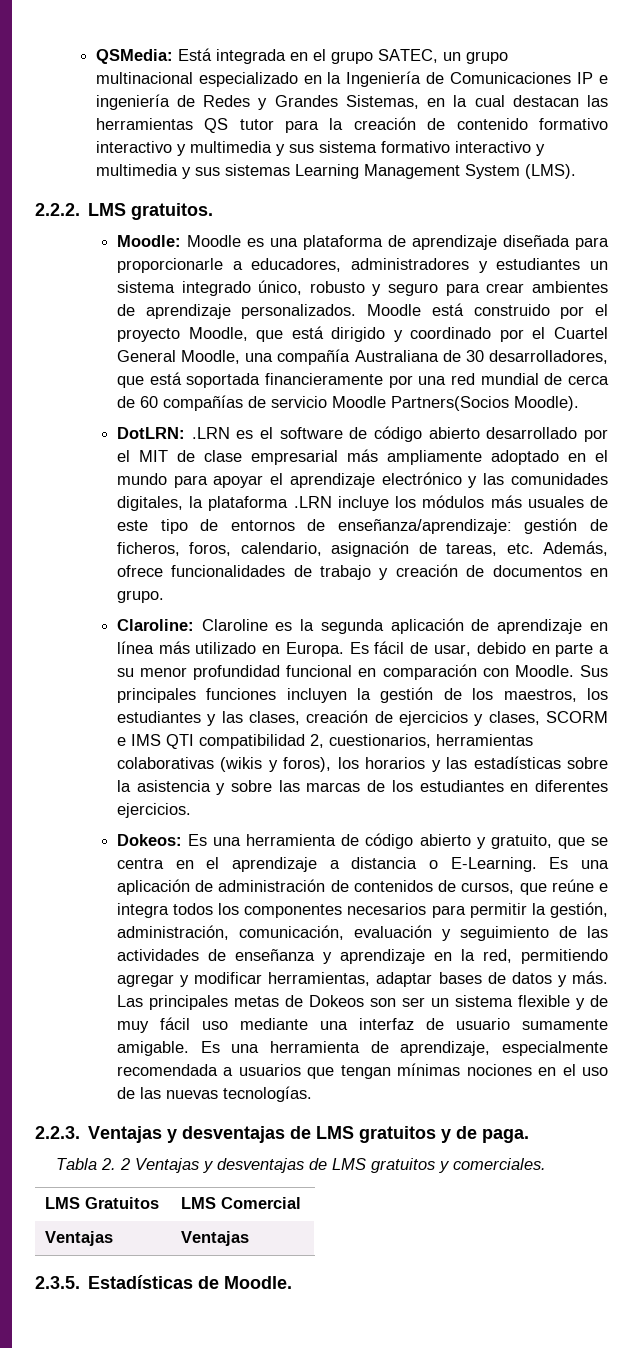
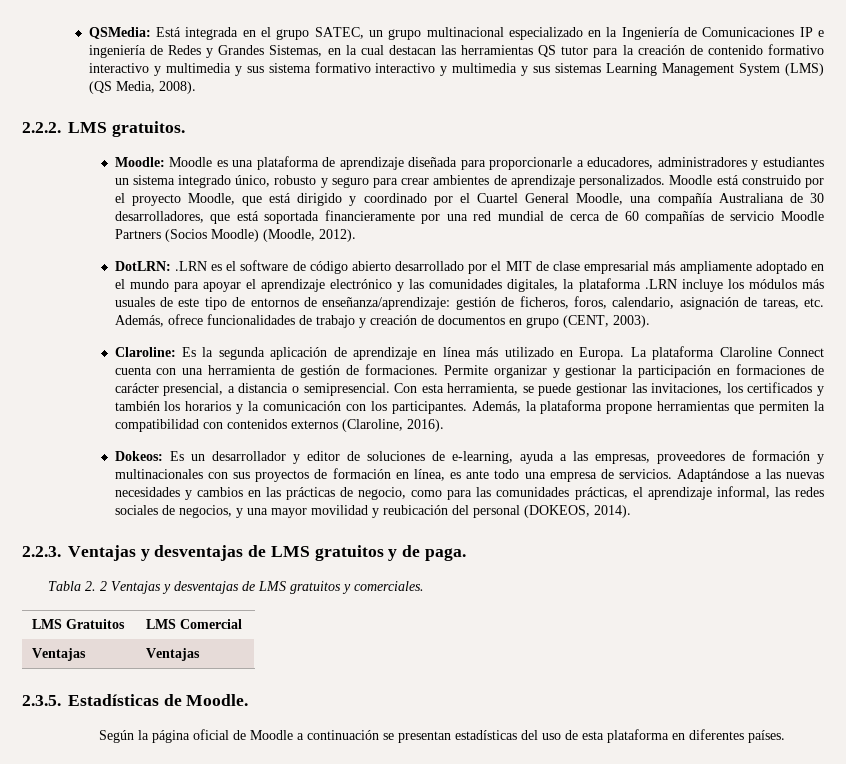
[524,164,576,179] (LMS). -> [785,63,825,76] [88,81,196,94] (LMS) (QS Media, 2008).
[390,396,579,411] Partners(Socios Moodle). -> [114,229,356,242] Partners (Socios Moodle) (Moodle, 2012).
[116,590,164,603] grupo. -> [525,315,650,328] grupo (CENT, 2003).
[201,619,293,631] Claroline es -> [181,347,196,357] Es
[349,641,610,657] [116,664,609,680] [116,687,609,703] [116,710,608,726] [116,734,533,749] [116,756,608,772] [116,780,609,795] [116,803,191,818] [116,833,608,849] [116,857,610,872] [116,879,608,895] [116,902,609,918] [116,925,609,941] [116,949,609,964] [116,971,609,987] [116,995,609,1010] [116,1017,609,1033] [116,1041,608,1056] [116,1063,608,1079] [116,1086,312,1102] Es fácil de usar, debido en parte a su menor profundidad funcional en comparación con Moodle. Sus principales funciones incluyen la gestión de los maestros, los estudiantes y las clases, creación de ejercicios y clases, SCORM e IMS QTI compatibilidad 2, cuestionarios, herramientas colaborativas (wikis y foros), los horarios y las estadísticas sobre la asistencia y sobre las marcas de los estudiantes en diferentes ejercicios. // Dokeos: Es una herramienta de código abierto y gratuito, que se centra en el aprendizaje a distancia o E-Learning. Es una aplicación de administración de contenidos de cursos, que reúne e integra todos los componentes necesarios para permitir la gestión, administración, comunicación, evaluación y seguimiento de las actividades de enseñanza y aprendizaje en la red, permitiendo agregar y modificar herramientas, adaptar bases de datos y más. Las principales metas de Dokeos son ser un sistema flexible y de muy fácil uso mediante una interfaz de usuario sumamente amigable. Es una herramienta de aprendizaje, especialmente recomendada a usuarios que tengan mínimas nociones en el uso de las nuevas tecnologías. -> [630,346,825,360] [114,364,825,378] [114,382,825,396] [114,400,826,414] [114,419,444,432] [114,450,824,464] [114,468,824,482] [114,486,825,500] [114,505,631,518] La plataforma Claroline Connect cuenta con una herramienta de gestión de formaciones. Permite organizar y gestionar la participación en formaciones de carácter presencial, a distancia o semipresencial. Con esta herramienta, se puede gestionar las invitaciones, los certificados y también los horarios y la comunicación con los participantes. Además, la plataforma propone herramientas que permiten la compatibilidad con contenidos externos (Claroline, 2016). // Dokeos: Es un desarrollador y editor de soluciones de e-learning, ayuda a las empresas, proveedores de formación y multinacionales con sus proyectos de formación en línea, es ante todo una empresa de servicios. Adaptándose a las nuevas necesidades y cambios en las prácticas de negocio, como para las comunidades prácticas, el aprendizaje informal, las redes sociales de negocios, y una mayor movilidad y reubicación del personal (DOKEOS, 2014).
(293, 1282) none -> [99,729,786,743] // Según la página oficial de Moodle a continuación se presentan estadísticas del uso de esta plataforma en diferentes países.

